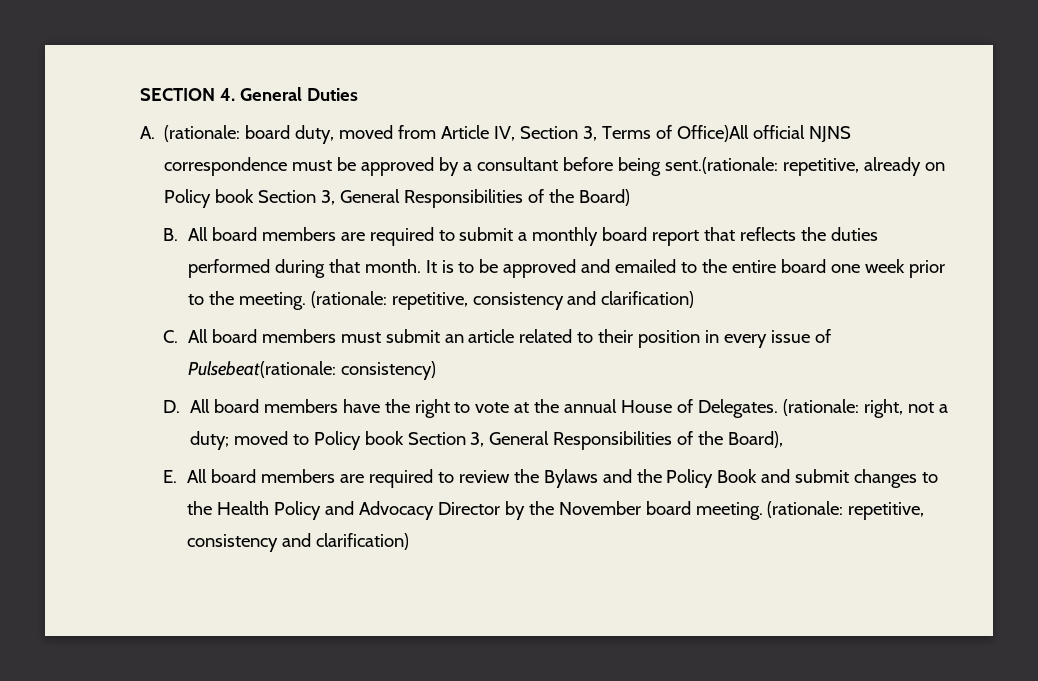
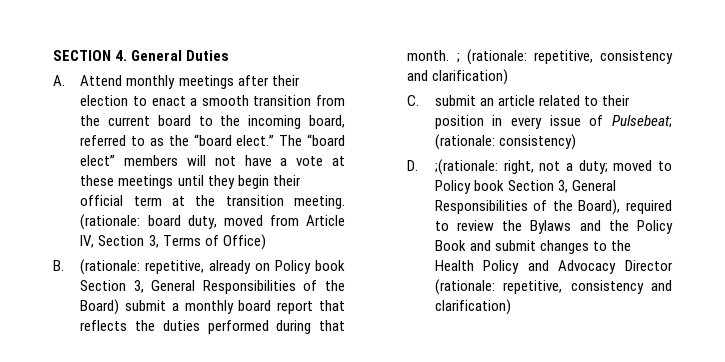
(155, 132) none -> [80,75,300,89] [80,95,345,106] [80,115,345,129] [80,134,345,146] [80,155,345,166] [80,175,301,189] [80,195,345,209] Attend monthly meetings after their election to enact a smooth transition from the current board to the incoming board, referred to as the “board elect.” The “board elect” members will not have a vote at these meetings until they begin their official term at the transition meeting.
[677,125,852,143] [164,157,779,176] Office)All official NJNS correspondence must be approved by a consultant before being sent.(rationale: -> [222,234,266,250] [53,259,141,275] Office) // B. (rationale:
[163,227,455,246] // B. All board members are required to -> (120, 307) none
[425,259,946,278] [187,291,306,310] It is to be approved and emailed to the entire board one week prior to the meeting. -> [456,53,460,63] ;
[187,329,381,343] All board members must -> (420, 100) none
[187,361,336,378] Pulsebeat(rationale: -> [612,115,672,128] [434,134,495,150] Pulsebeat; (rationale:
[189,399,860,418] All board members have the right to vote at the annual House of Delegates. (rationale: -> [434,159,498,175] ;(rationale:
[163,469,364,483] // E. All board members are -> (621, 207) none
[504,501,763,520] by the November board meeting. -> (673, 265) none

